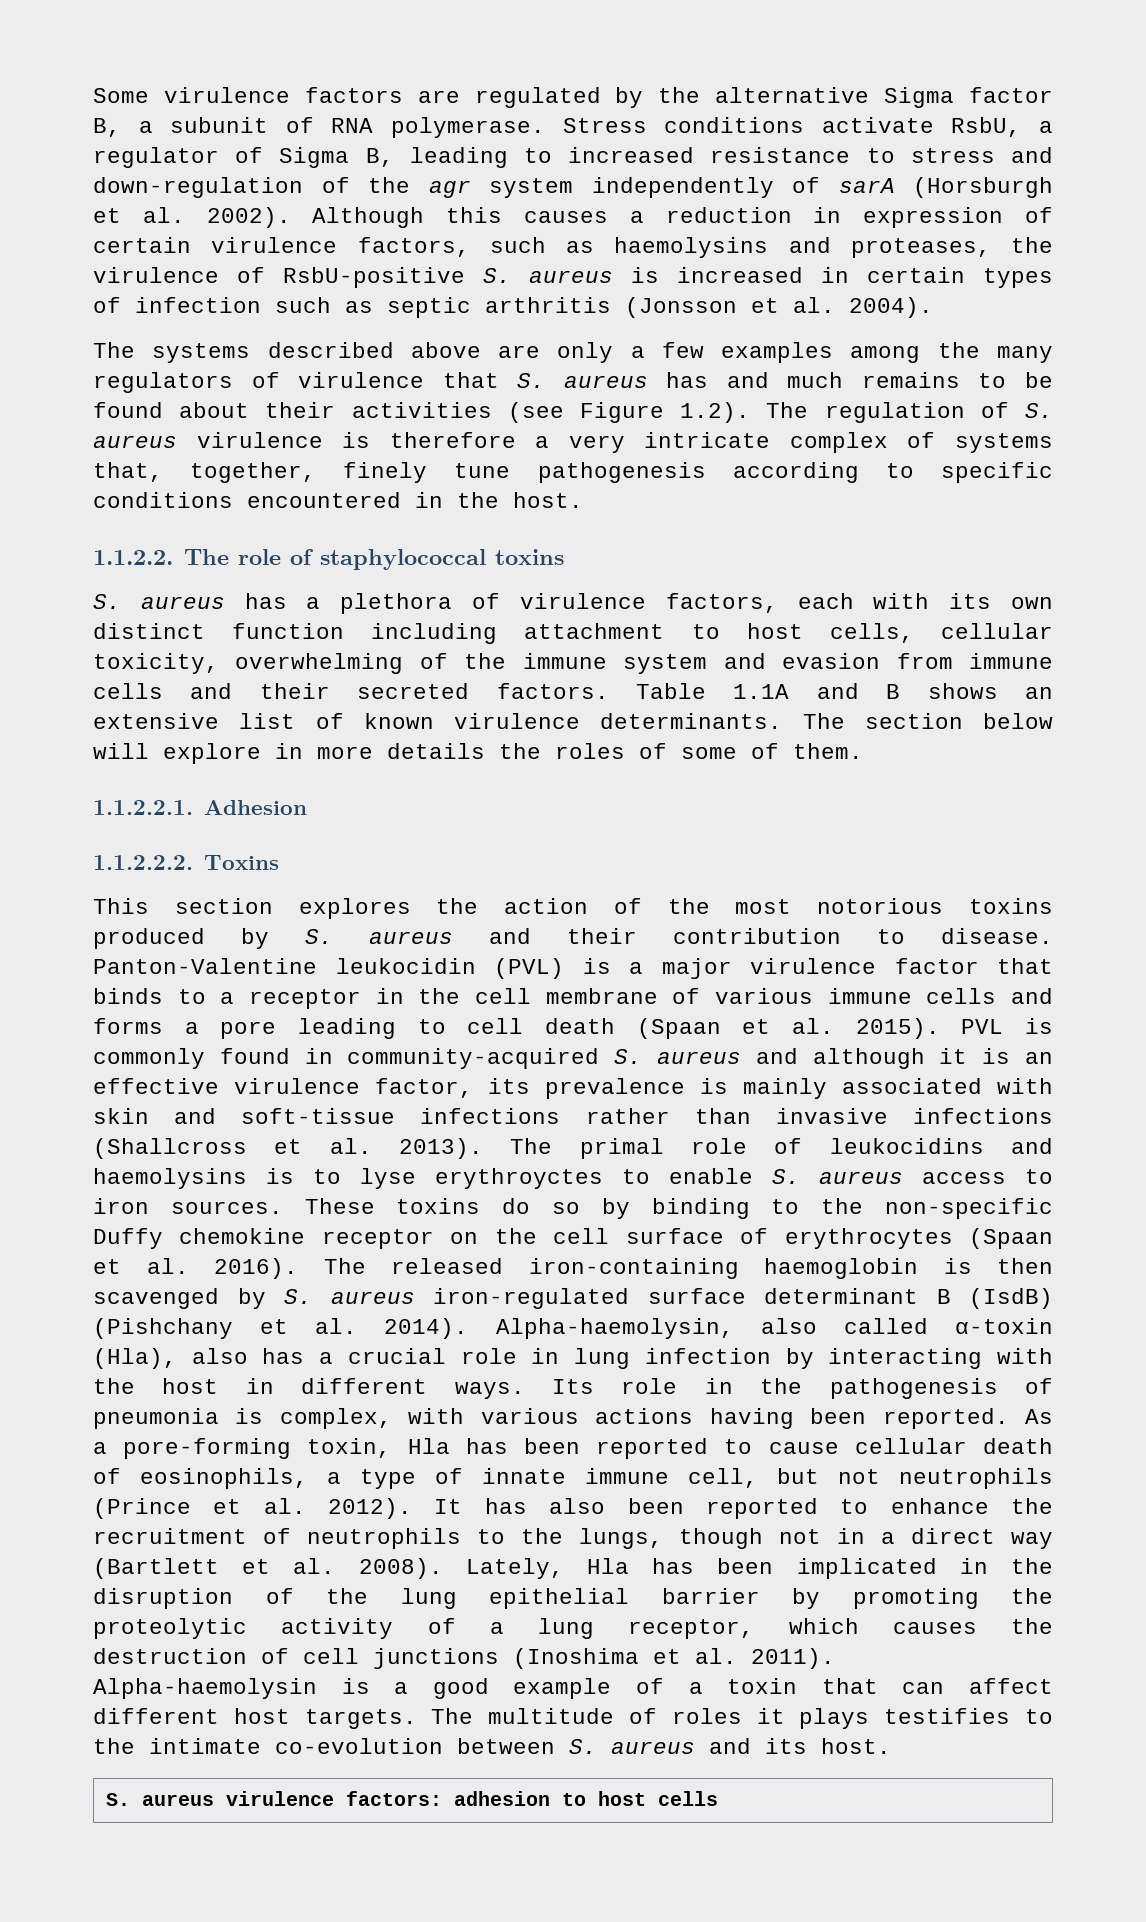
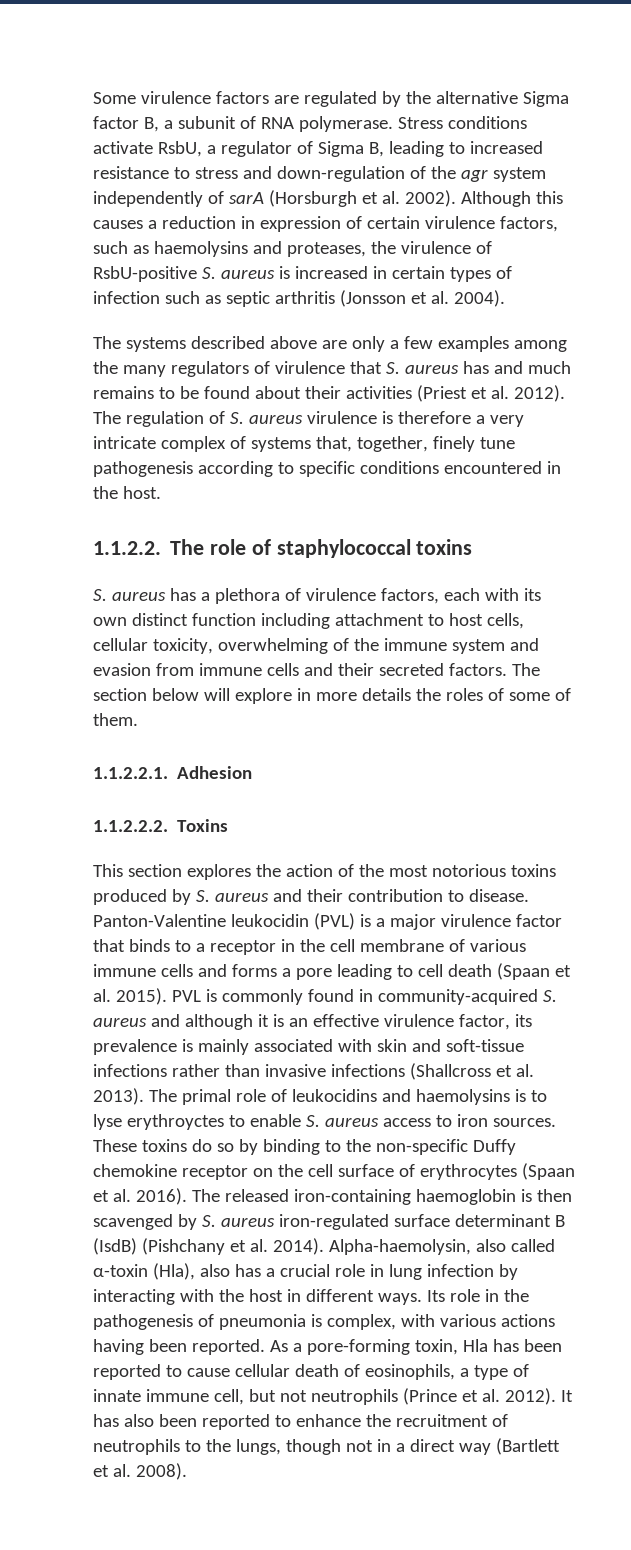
[507,402,751,423] (see Figure 1.2). -> [416,385,565,402] (Priest et al. 2012).
[635,683,1053,699] [93,713,783,729] Table 1.1A and B shows an extensive list of known virulence determinants. -> (507, 669) none
[465,1558,1054,1579] [93,1588,1053,1609] [93,1618,1053,1639] [93,1648,835,1669] [93,1678,1054,1699] [93,1708,1053,1729] [93,1738,891,1754] [106,1791,719,1806] Lately, Hla has been implicated in the disruption of the lung epithelial barrier by promoting the proteolytic activity of a lung receptor, which causes the destruction of cell junctions (Inoshima et al. 2011). Alpha-haemolysin is a good example of a toxin that can affect different host targets. The multitude of roles it plays testifies to the intimate co-evolution between S. aureus and its host. // S. aureus virulence factors: adhesion to host cells -> (187, 1471) none

